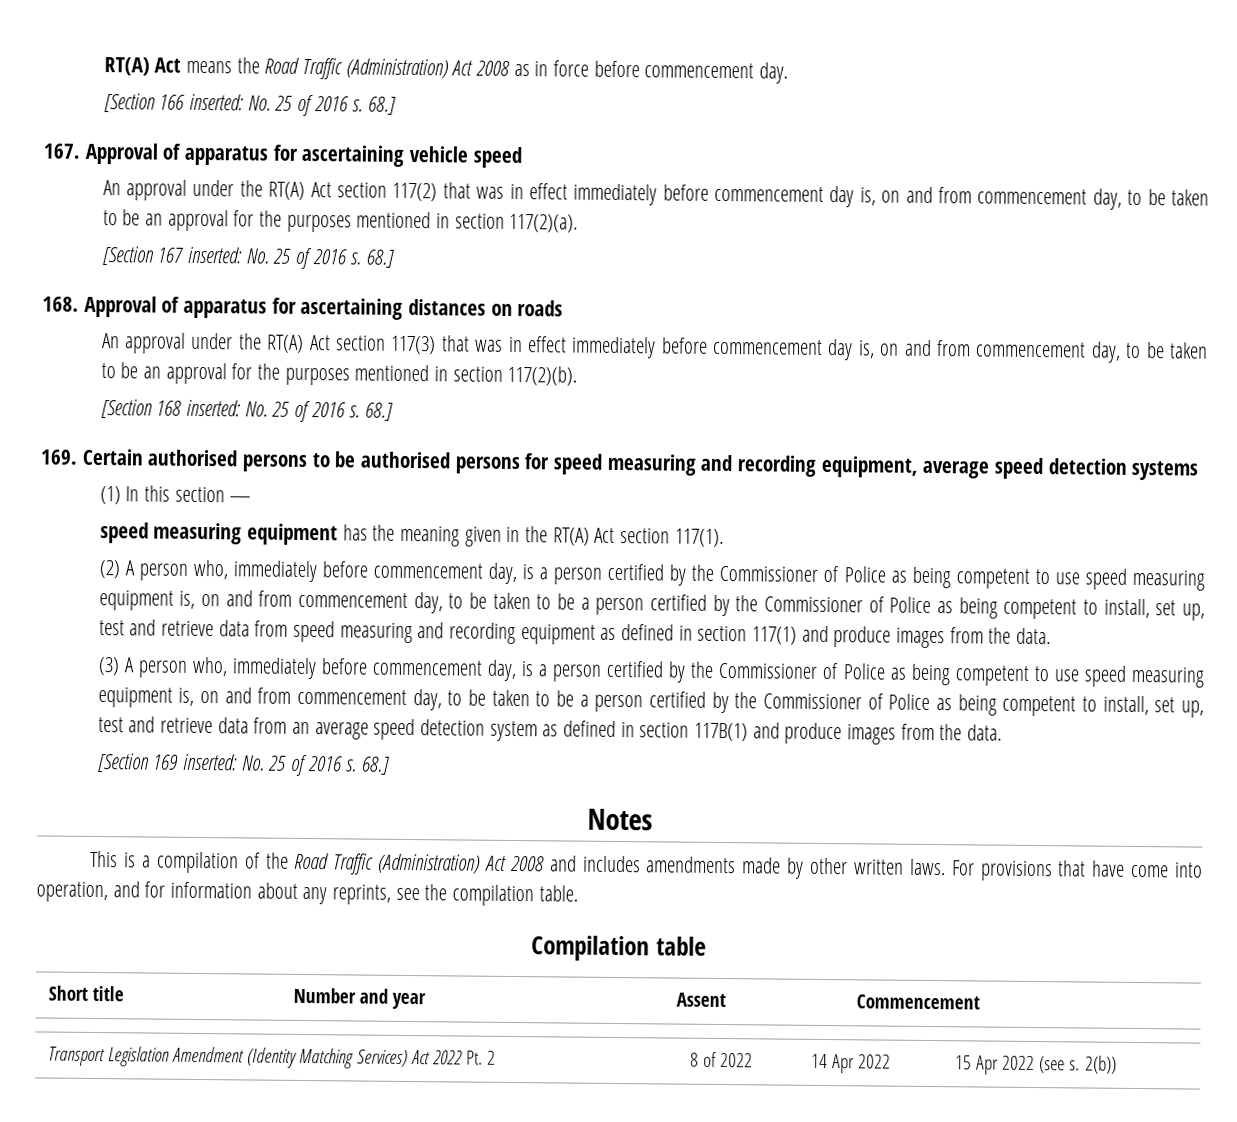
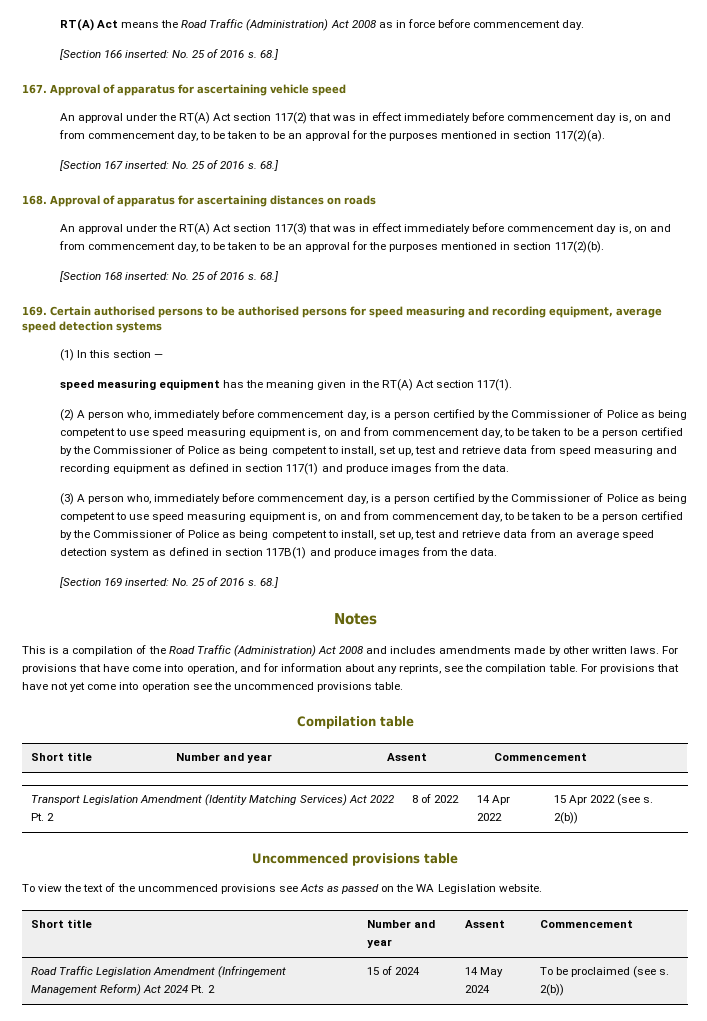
(578, 893) none -> [580,664,679,674] [22,682,404,692] For provisions that have not yet come into operation see the uncommenced provisions table.
(1117, 1064) none -> [252,853,458,866] [22,883,542,894] [31,919,93,928] [367,920,436,928] [367,939,393,948] [465,920,506,928] [540,920,634,928] [31,966,287,978] [31,984,215,996] [367,966,421,975] [465,967,504,977] [465,985,491,993] [540,966,670,978] [540,984,565,996] // Uncommenced provisions table // To view the text of the uncommenced provisions see Acts as passed on the WA Legislation website. // Short title | Number and year | Assent | Commencement // Road Traffic Legislation Amendment (Infringement Management Reform) Act 2024 Pt. 2 | 15 of 2024 | 14 May 2024 | To be proclaimed (see s. 2(b))

